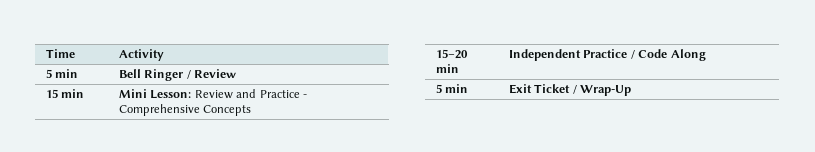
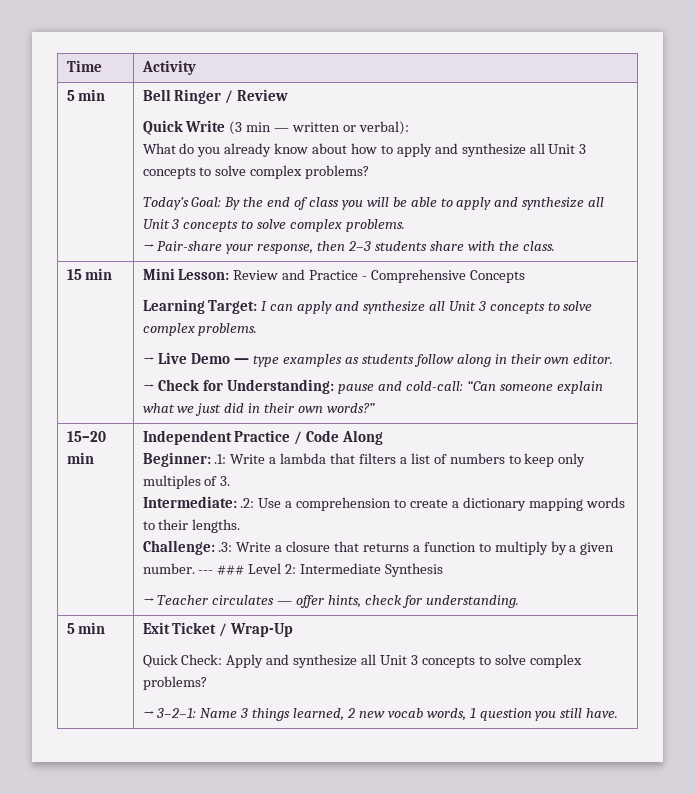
(237, 73) none -> [142,120,409,135] [142,143,587,157] [142,165,370,179] [142,197,605,210] [142,219,406,232] [142,241,555,254] // Quick Write (3 min — written or verbal): // What do you already know about how to apply and synthesize all Unit 3 concepts to solve complex problems? // Today’s Goal: By the end of class you will be able to apply and synthesize all Unit 3 concepts to solve complex problems. // → Pair-share your response, then 2–3 students share with the class.
(252, 110) none -> [142,299,593,314] [142,323,258,336] [142,352,614,367] [142,379,603,394] [142,403,375,416] // Learning Target: I can apply and synthesize all Unit 3 concepts to solve complex problems. // → Live Demo — type examples as students follow along in their own editor. // → Check for Understanding: pause and cold-call: “Can someone explain what we just did in their own words?”
(706, 55) none -> [142,452,586,467] [142,475,231,489] [142,496,625,511] [142,519,241,533] [142,540,615,555] [142,563,444,577] [142,595,519,608] // Beginner: .1: Write a lambda that filters a list of numbers to keep only multiples of 3. // Intermediate: .2: Use a comprehension to create a dictionary mapping words to their lengths. // Challenge: .3: Write a closure that returns a function to multiply by a given number. --- ### Level 2: Intermediate Synthesis // → Teacher circulates — offer hints, check for understanding.
(632, 90) none -> [142,654,582,668] [142,676,207,690] [142,708,619,721] // Quick Check: Apply and synthesize all Unit 3 concepts to solve complex problems? // → 3–2–1: Name 3 things learned, 2 new vocab words, 1 question you still have.

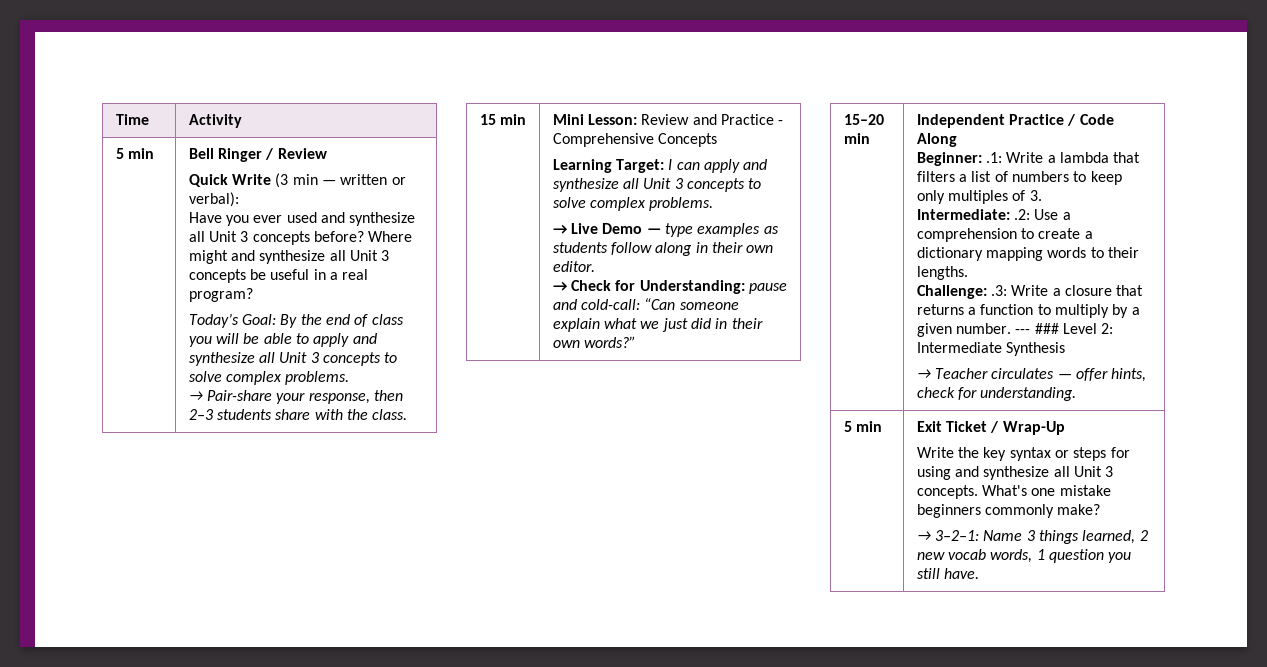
[142,143,587,157] [142,165,370,179] What do you already know about how to apply and synthesize all Unit 3 concepts to solve complex problems? -> [188,212,416,226] [188,231,413,245] [188,250,390,264] [188,269,369,283] [188,288,253,302] Have you ever used and synthesize all Unit 3 concepts before? Where might and synthesize all Unit 3 concepts be useful in a real program?
[142,654,582,668] [142,676,207,690] Quick Check: Apply and synthesize all Unit 3 concepts to solve complex problems? -> [916,447,1130,461] [916,466,1114,480] [916,485,1111,499] [916,504,1101,518] Write the key syntax or steps for using and synthesize all Unit 3 concepts. What's one mistake beginners commonly make?

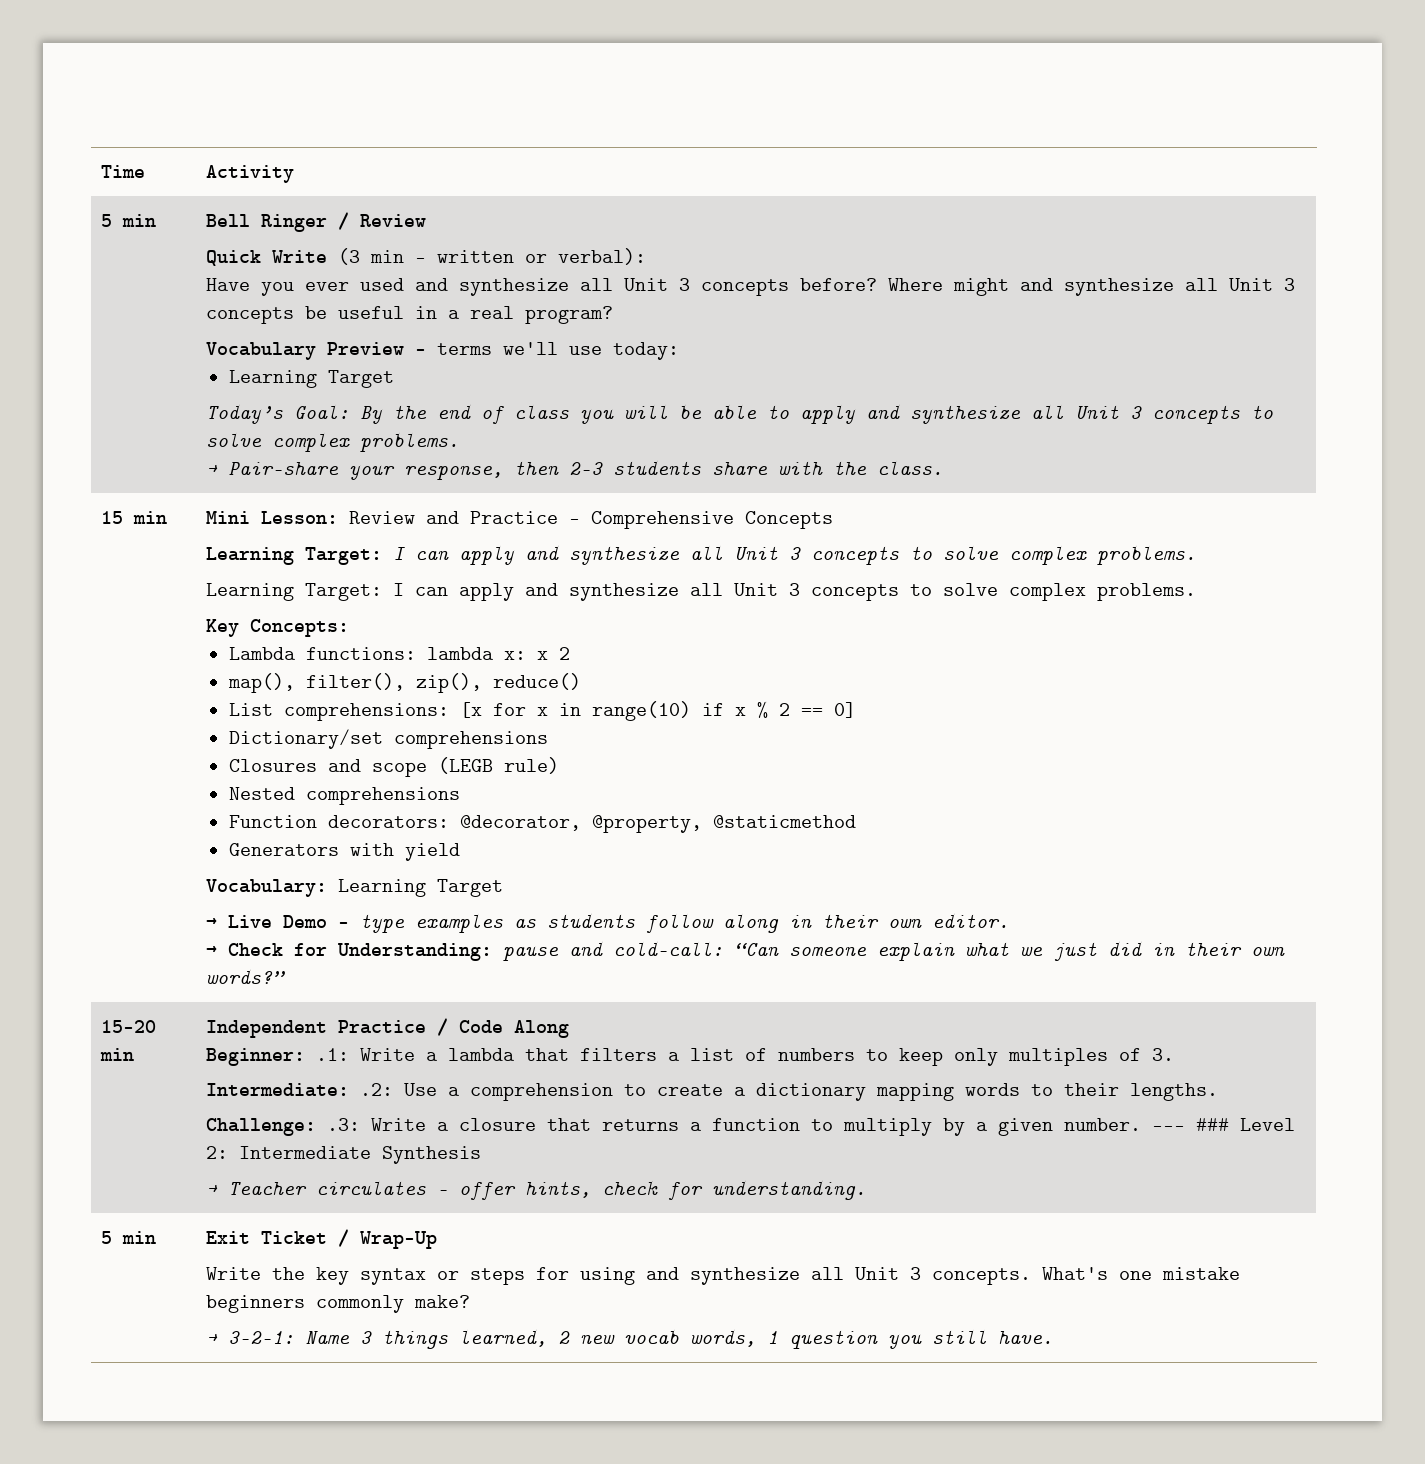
(253, 295) none -> [206,342,680,360] [228,370,394,388] // Vocabulary Preview — terms we'll use today: // Learning Target
(714, 204) none -> [206,583,1197,601] [206,619,350,637] [228,647,570,660] [227,673,581,693] [228,701,856,721] [228,729,548,749] [228,757,559,777] [228,787,460,805] [228,815,856,833] [228,843,460,861] [206,879,504,897] // Learning Target: I can apply and synthesize all Unit 3 concepts to solve complex problems. // Key Concepts: // Lambda functions: lambda x: x 2 // map(), filter(), zip(), reduce() // List comprehensions: [x for x in range(10) if x % 2 == 0] // Dictionary/set comprehensions // Closures and scope (LEGB rule) // Nested comprehensions // Function decorators: @decorator, @property, @staticmethod // Generators with yield // Vocabulary: Learning Target

